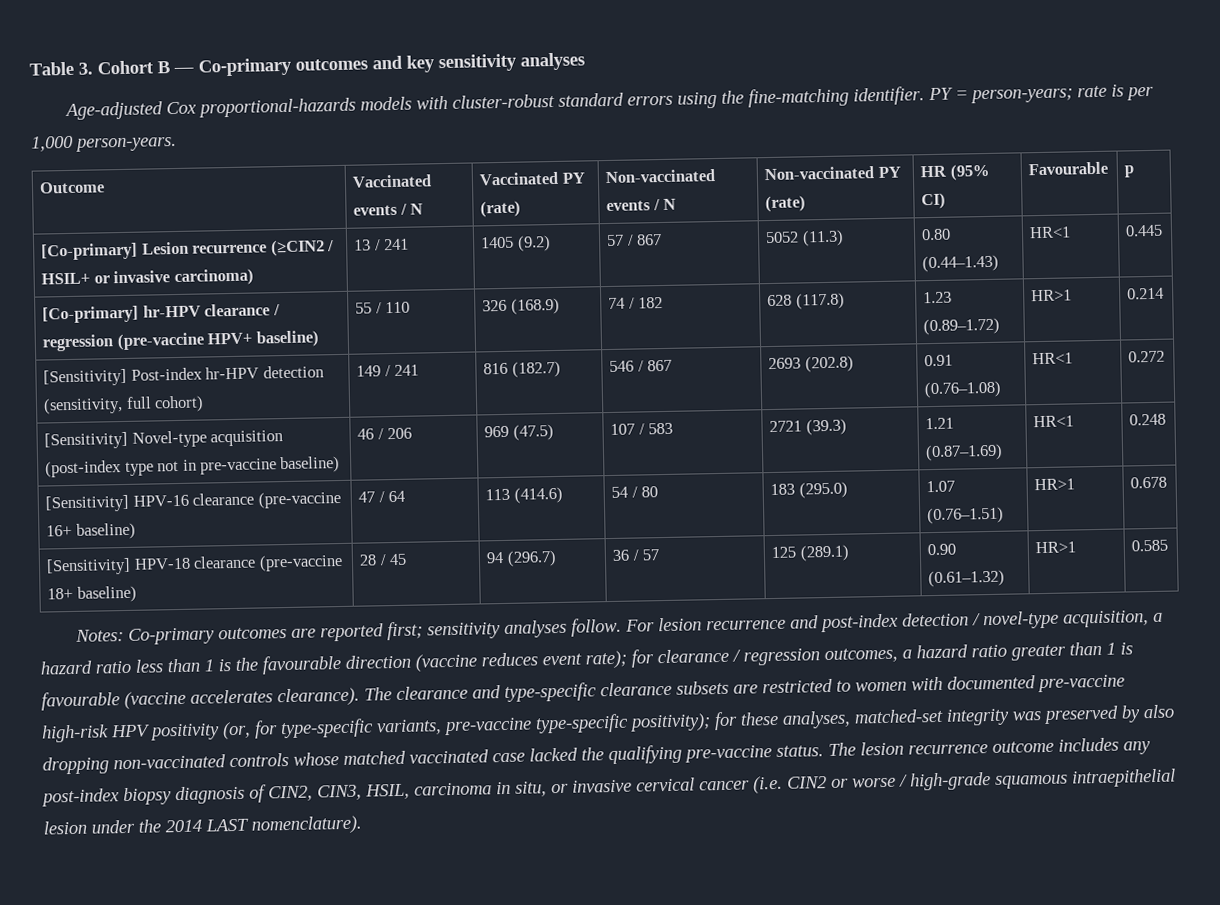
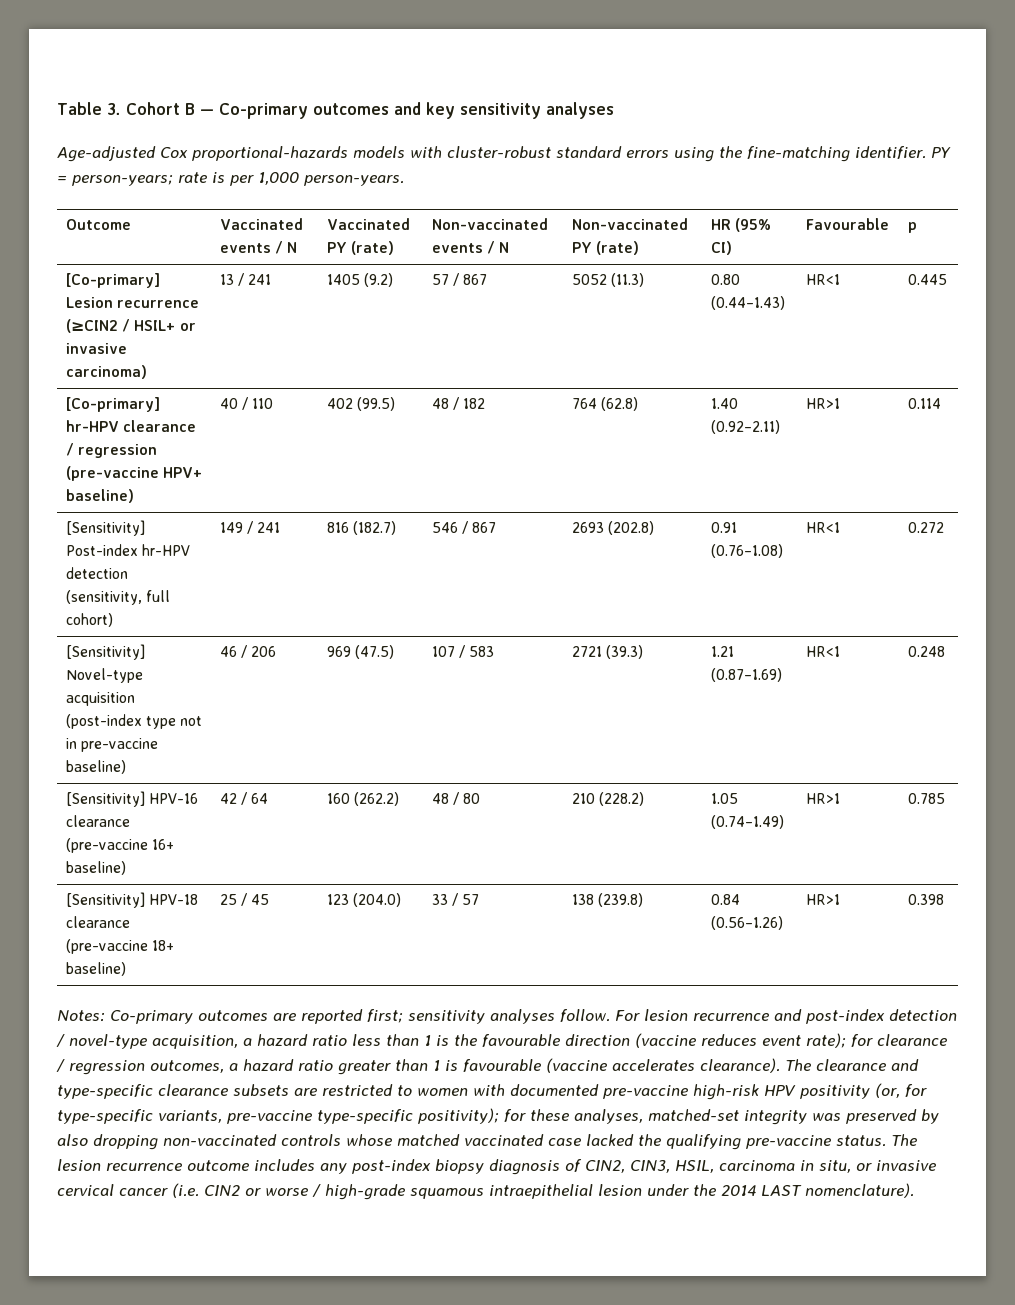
[355,302,373,314] 55 -> [219,398,238,409] 40
[482,297,560,315] [608,297,626,310] 326 (168.9) | 74 -> [326,397,396,411] [431,398,449,409] 402 (99.5) | 48
[767,292,845,310] [923,291,953,304] [923,317,1001,336] [1031,289,1073,302] [1127,287,1165,300] 628 (117.8) | 1.23 (0.89–1.72) | HR>1 | 0.214 -> [571,397,639,411] [710,398,738,409] [710,420,780,434] [805,398,840,409] [907,398,941,409] 764 (62.8) | 1.40 (0.92–2.11) | HR>1 | 0.114
[358,491,376,503] 47 -> [219,793,237,804] 42
[485,486,563,504] [611,486,629,498] 113 (414.6) | 54 -> [326,792,400,806] [431,793,449,804] 160 (262.2) | 48
[770,481,848,499] [926,480,956,493] [927,506,1005,525] [1034,478,1076,491] [1130,476,1168,489] 183 (295.0) | 1.07 (0.76–1.51) | HR>1 | 0.678 -> [571,792,645,806] [710,793,738,804] [710,815,784,829] [805,793,840,804] [907,793,945,804] 210 (228.2) | 1.05 (0.74–1.49) | HR>1 | 0.785
[359,554,378,566] 28 -> [219,894,237,905] 25
[486,550,557,567] [612,549,631,561] 94 (296.7) | 36 -> [326,893,402,907] [431,894,448,905] 123 (204.0) | 33
[771,544,850,562] [927,543,957,556] [928,569,1006,588] [1035,541,1077,554] [1131,539,1169,552] 125 (289.1) | 0.90 (0.61–1.32) | HR>1 | 0.585 -> [571,893,644,907] [710,894,740,905] [710,916,783,930] [805,894,840,905] [907,894,944,905] 138 (239.8) | 0.84 (0.56–1.26) | HR>1 | 0.398

